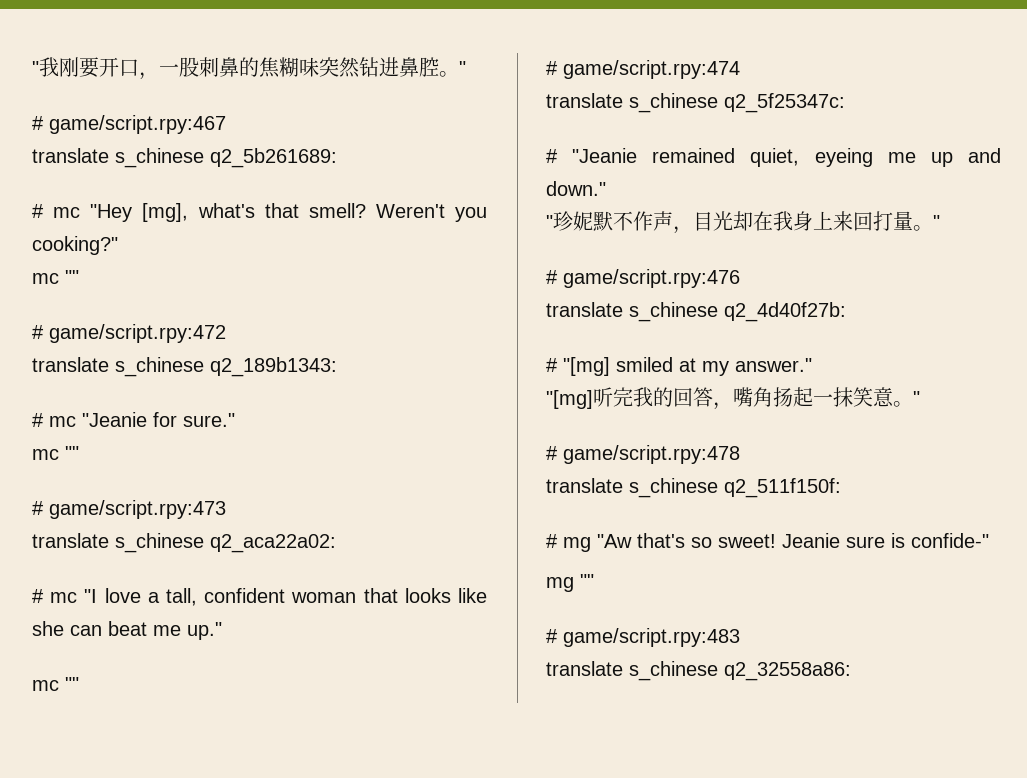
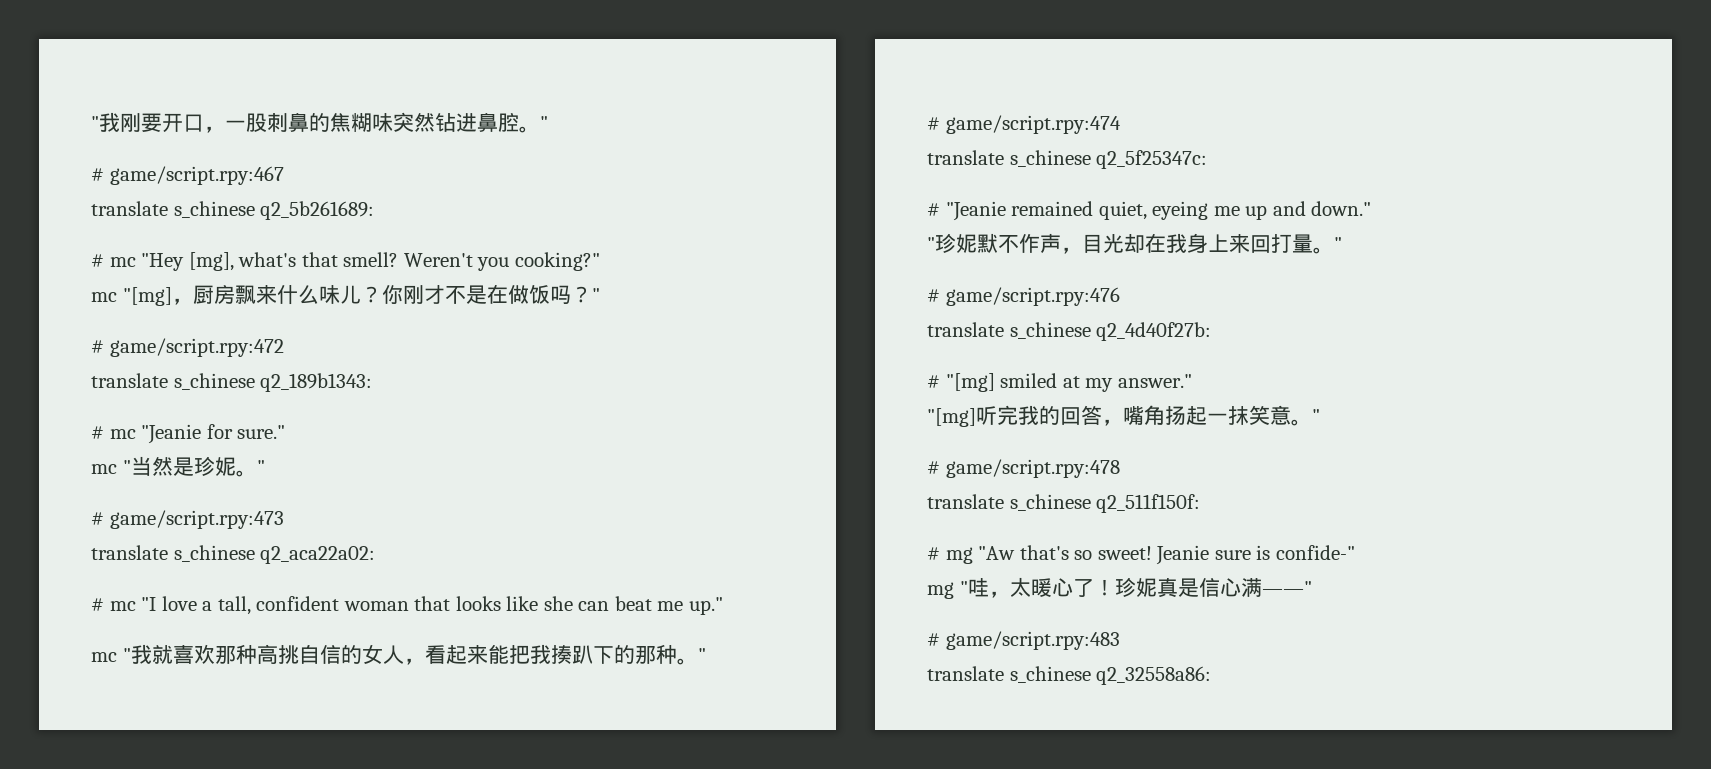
[65,270,79,284] "" -> [122,284,600,306] "[mg]，厨房飘来什么味儿？你刚才不是在做饭吗？"
[65,446,79,460] "" -> [122,456,265,477] "当然是珍妮。"
[65,677,79,691] "" -> [122,644,706,665] "我就喜欢那种高挑自信的女人，看起来能把我揍趴下的那种。"
[580,574,594,588] "" -> [959,577,1312,598] "哇，太暖心了！珍妮真是信心满——"

